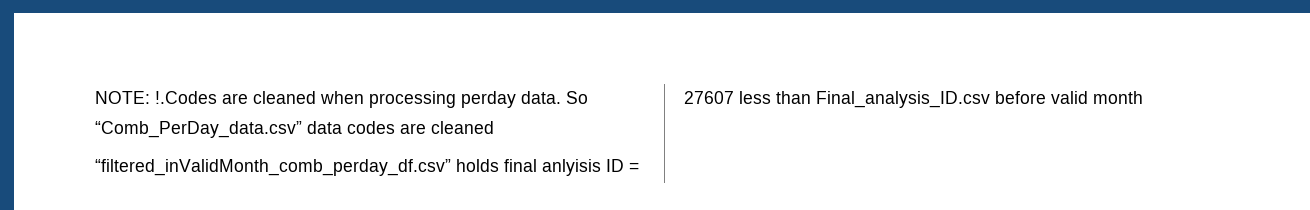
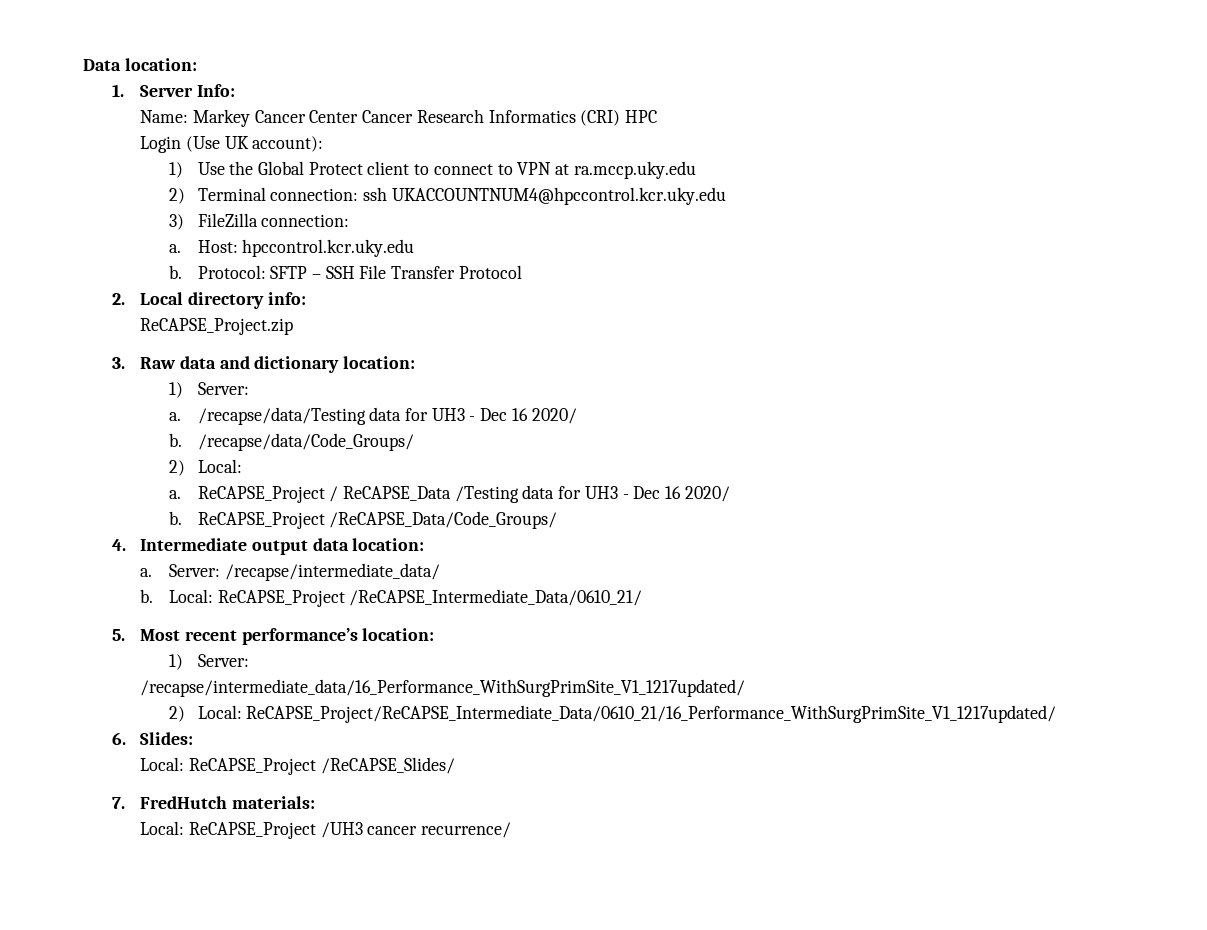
[95,91,588,108] [95,121,494,138] [95,159,639,176] [684,91,1143,108] NOTE: !.Codes are cleaned when processing perday data. So “Comb_PerDay_data.csv” data codes are cleaned // “filtered_inValidMonth_comb_perday_df.csv” holds final anlyisis ID = 27607 less than Final_analysis_ID.csv before valid month -> [83,58,197,71] [111,84,235,97] [140,109,658,127] [140,136,324,153] [168,161,696,179] [168,187,726,205] [168,213,350,230] [168,239,415,257] [168,265,522,279] [111,292,306,309] [140,318,294,335] [111,356,416,373] [168,382,249,398] [168,407,577,425] [168,433,414,451] [168,459,242,476] [168,485,730,503] [168,511,558,529] [111,538,425,555] [140,563,440,581] [140,589,643,607] [111,628,435,645] [168,654,249,670] [140,679,746,697] [168,705,1057,723] [111,732,194,745] [140,757,455,775] [111,796,315,809] [140,821,512,839] Data location: // 1. Server Info: // Name: Markey Cancer Center Cancer Research Informatics (CRI) HPC // Login (Use UK account): // 1) Use the Global Protect client to connect to VPN at ra.mccp.uky.edu // 2) Terminal connection: ssh UKACCOUNTNUM4@hpccontrol.kcr.uky.edu // 3) FileZilla connection: // a. Host: hpccontrol.kcr.uky.edu // b. Protocol: SFTP – SSH File Transfer Protocol // 2. Local directory info: // ReCAPSE_Project.zip // 3. Raw data and dictionary location: // 1) Server: // a. /recapse/data/Testing data for UH3 - Dec 16 2020/ // b. /recapse/data/Code_Groups/ // 2) Local: // a. ReCAPSE_Project / ReCAPSE_Data /Testing data for UH3 - Dec 16 2020/ // b. ReCAPSE_Project /ReCAPSE_Data/Code_Groups/ // 4. Intermediate output data location: // a. Server: /recapse/intermediate_data/ // b. Local: ReCAPSE_Project /ReCAPSE_Intermediate_Data/0610_21/ // 5. Most recent performance’s location: // 1) Server: // /recapse/intermediate_data/16_Performance_WithSurgPrimSite_V1_1217updated/ // 2) Local: ReCAPSE_Project/ReCAPSE_Intermediate_Data/0610_21/16_Performance_WithSurgPrimSite_V1_1217updated/ // 6. Slides: // Local: ReCAPSE_Project /ReCAPSE_Slides/ // 7. FredHutch materials: // Local: ReCAPSE_Project /UH3 cancer recurrence/

